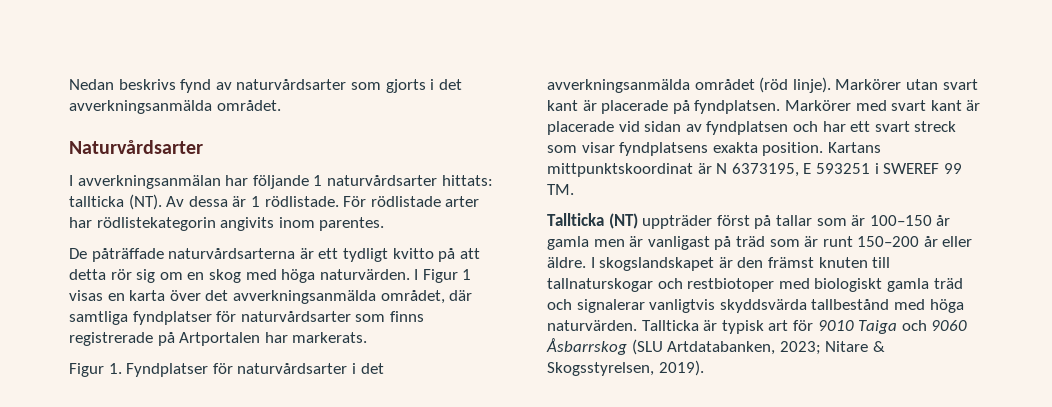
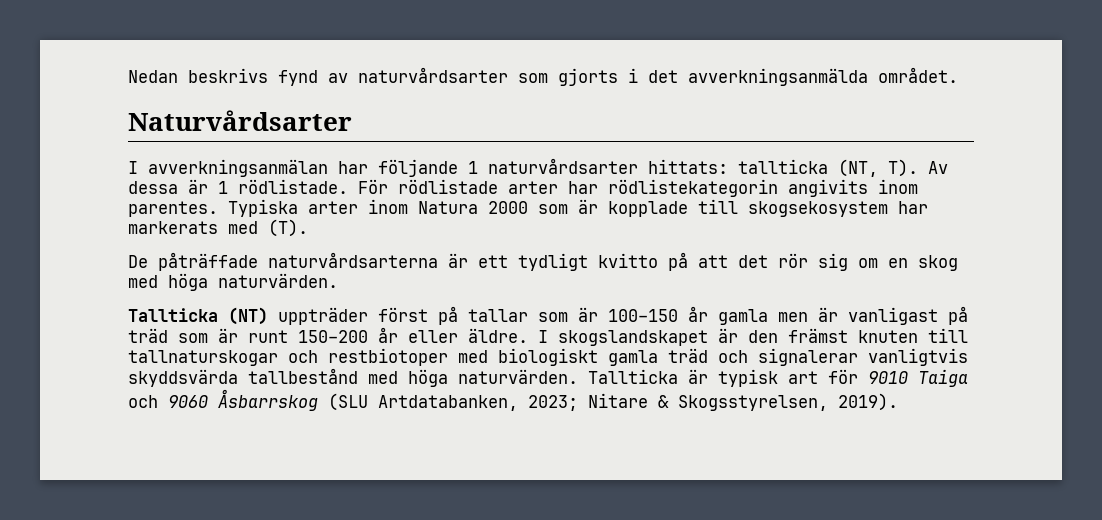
[128,194,162,210] (NT). -> [838,159,918,177] (NT, T).
(385, 224) none -> [228,199,928,217] [128,219,308,237] Typiska arter inom Natura 2000 som är kopplade till skogsekosystem har markerats med (T).
[69,269,106,280] detta -> [738,255,768,268] det
[414,269,472,283] [69,290,473,304] [69,311,424,325] [69,332,368,346] [69,363,384,377] [547,77,978,93] [547,100,981,114] [547,121,957,135] [547,142,881,156] [547,163,962,177] [547,184,574,195] I Figur 1 visas en karta över det avverkningsanmälda området, där samtliga fyndplatser för naturvårdsarter som finns registrerade på Artportalen har markerats. // Figur 1. Fyndplatser för naturvårdsarter i det avverkningsanmälda området (röd linje). Markörer utan svart kant är placerade på fyndplatsen. Markörer med svart kant är placerade vid sidan av fyndplatsen och har ett svart streck som visar fyndplatsens exakta position. Kartans mittpunktskoordinat är N 6373195, E 593251 i SWEREF 99 TM. -> (338, 280) none

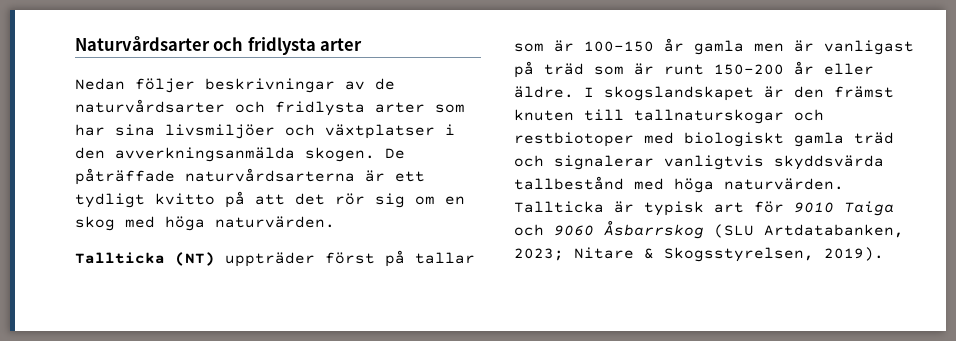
[128,67,958,86] [128,110,352,131] [128,158,948,177] [128,179,918,197] [128,199,928,217] [128,219,308,237] Nedan beskrivs fynd av naturvårdsarter som gjorts i det avverkningsanmälda området. // Naturvårdsarter // I avverkningsanmälan har följande 1 naturvårdsarter hittats: tallticka (NT, T). Av dessa är 1 rödlistade. För rödlistade arter har rödlistekategorin angivits inom parentes. Typiska arter inom Natura 2000 som är kopplade till skogsekosystem har markerats med (T). // -> [75,36,363,55] [75,78,395,93] [75,99,465,116] [75,124,455,139] [75,147,375,162] Naturvårdsarter och fridlysta arter // Nedan följer beskrivningar av de naturvårdsarter och fridlysta arter som har sina livsmiljöer och växtplatser i den avverkningsanmälda skogen.

